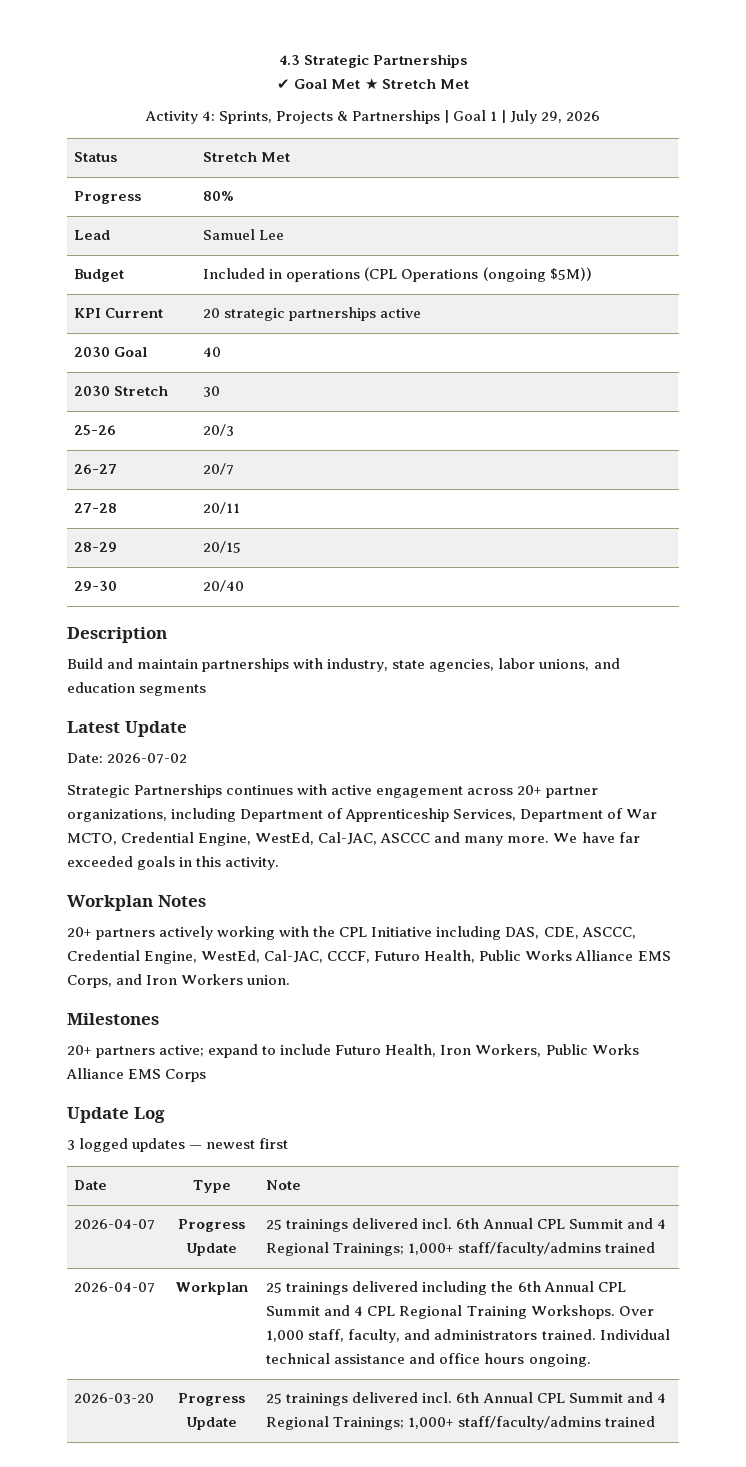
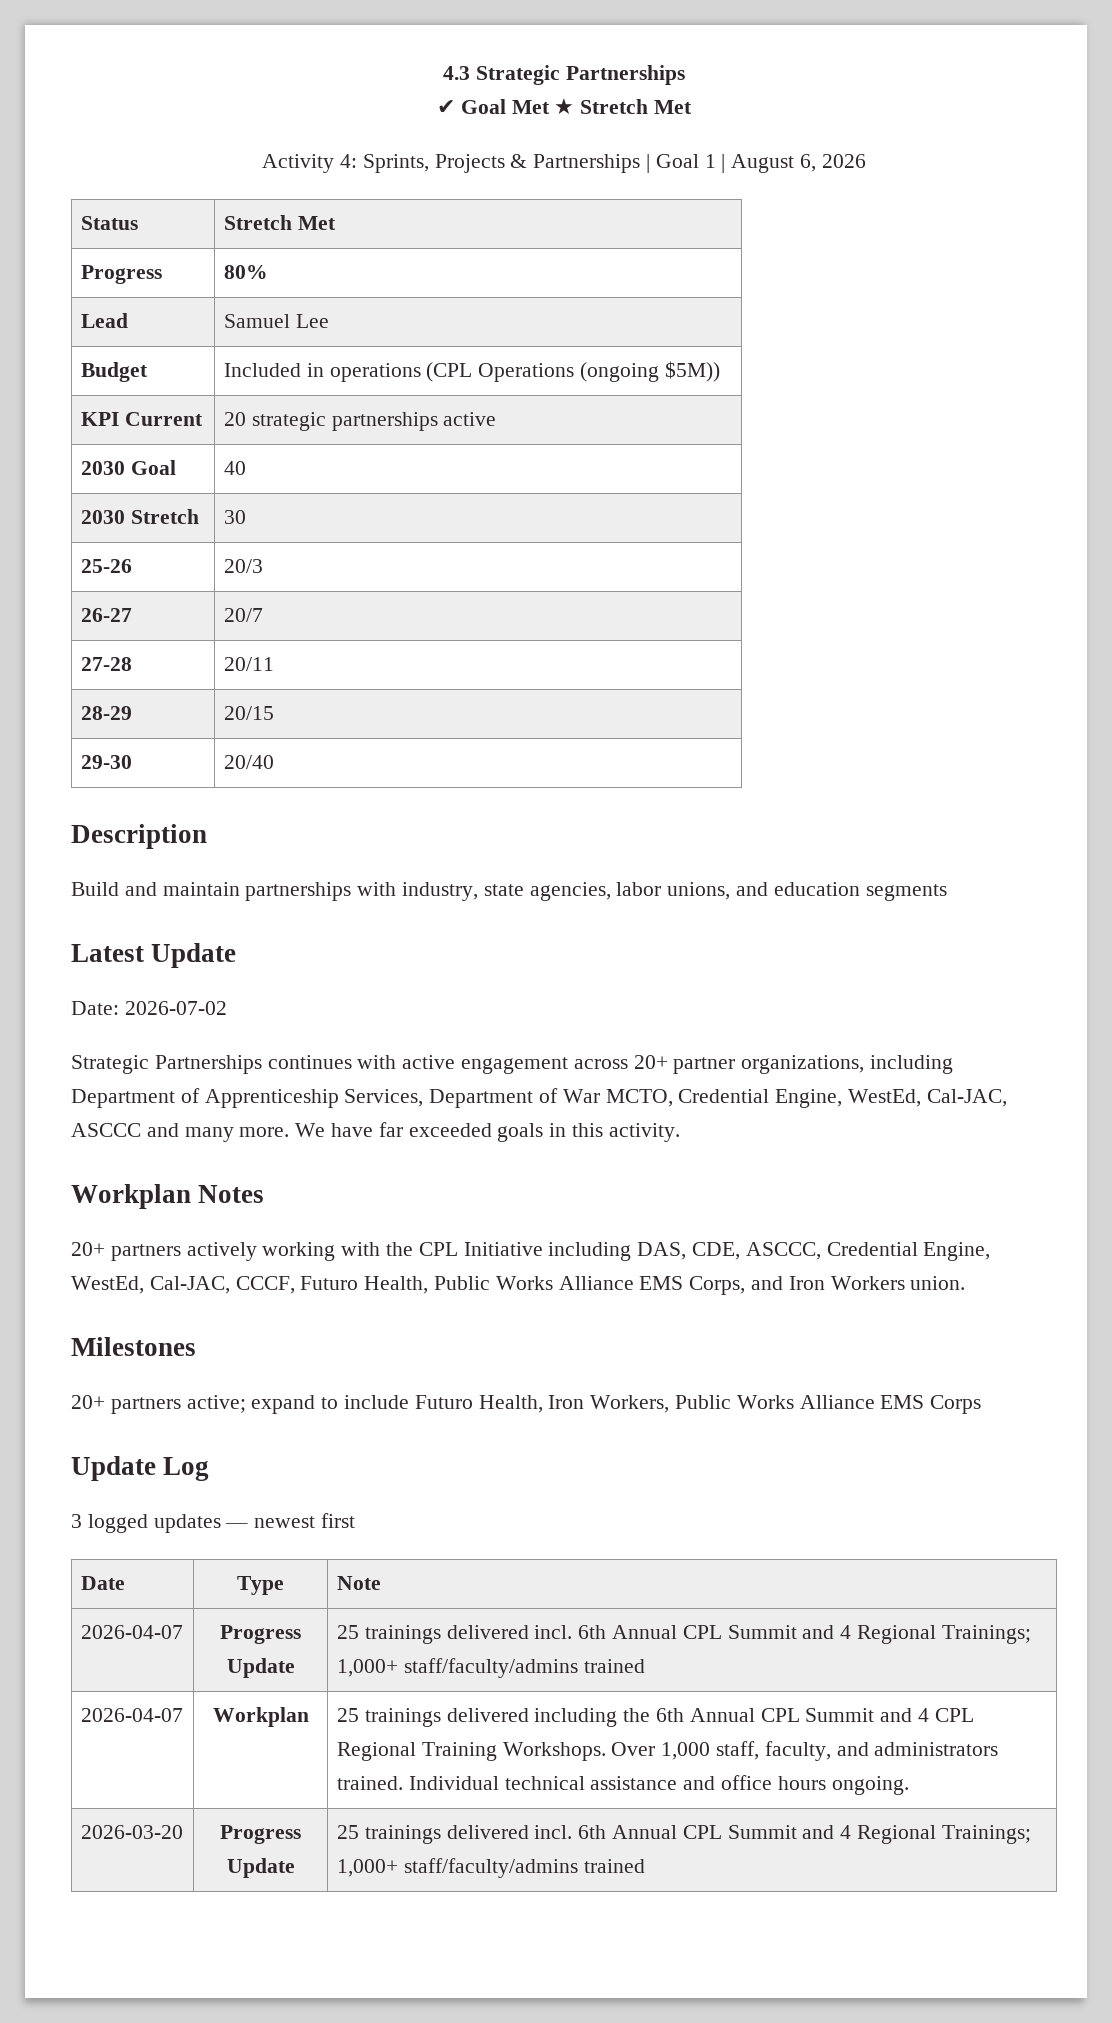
[510,110,563,124] July 29, -> [731,154,817,173] August 6,

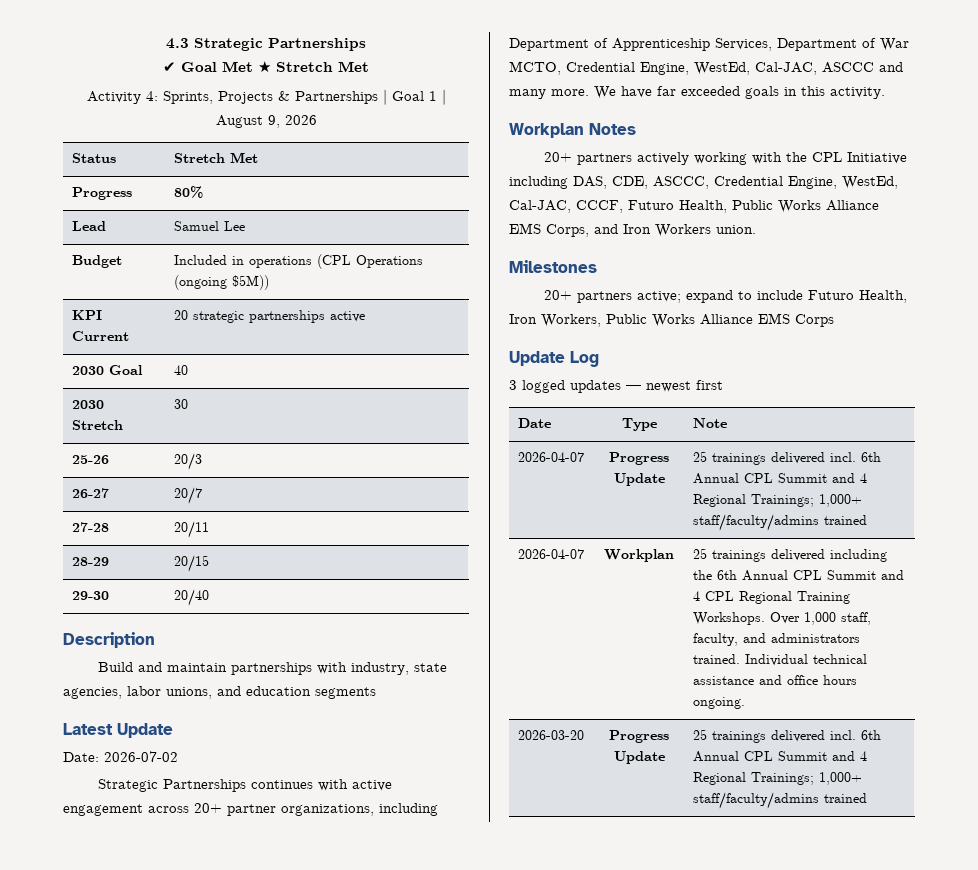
[800,154,817,172] 6, -> [267,115,280,128] 9,

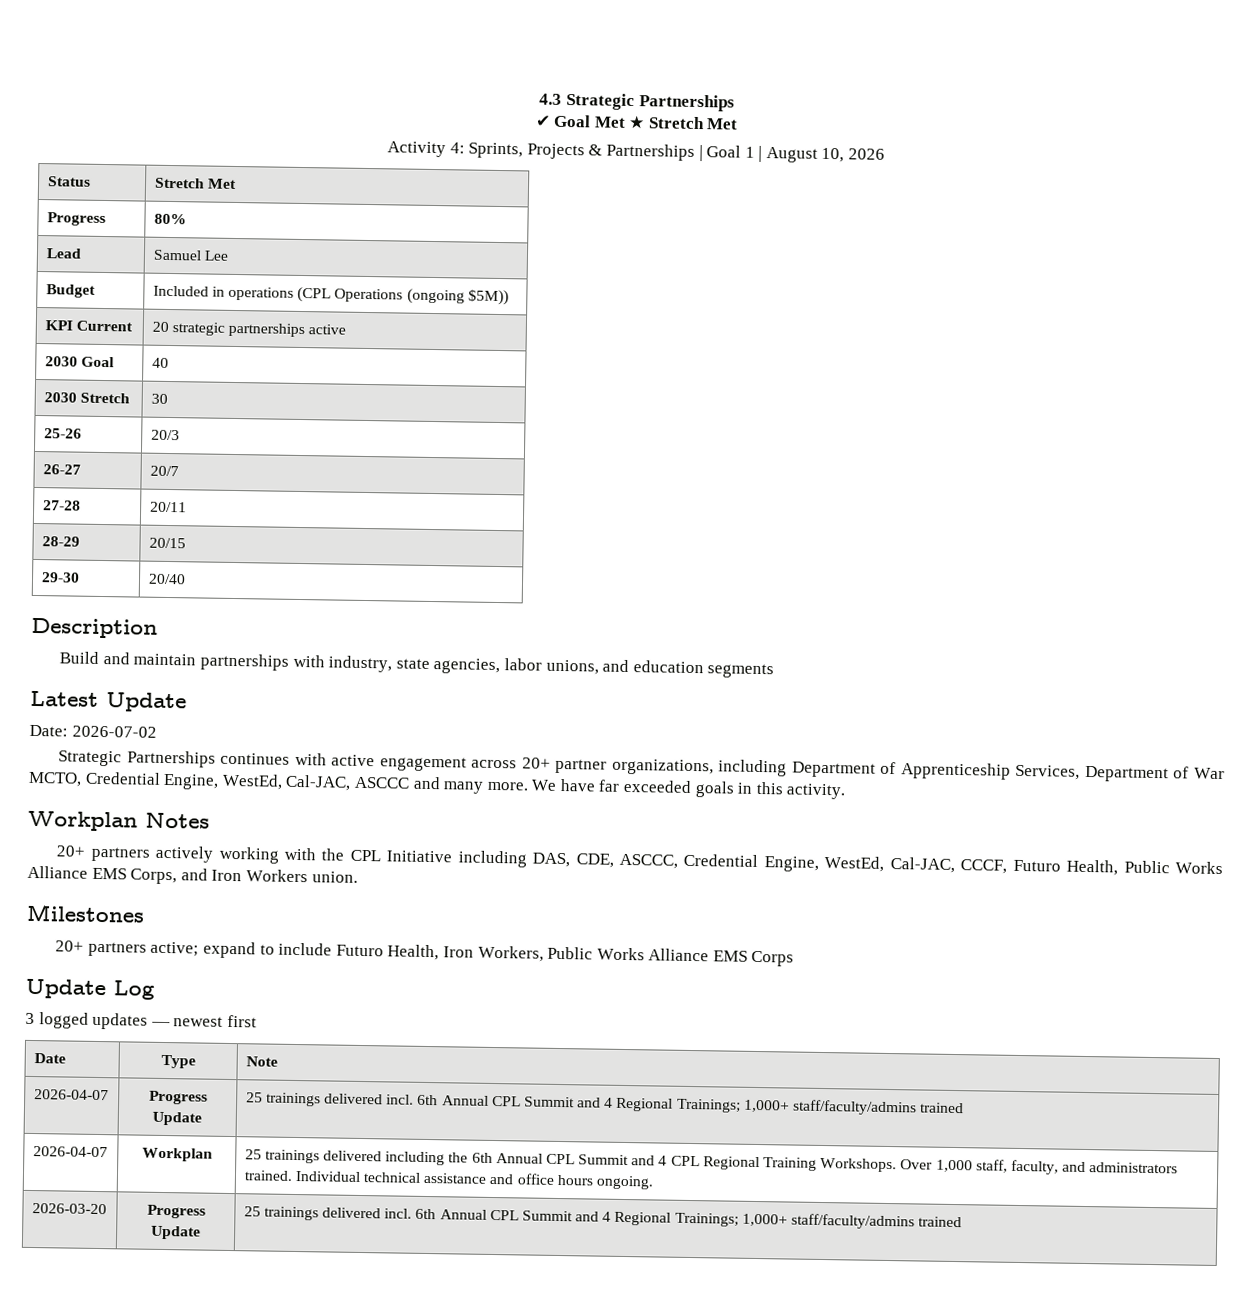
[267,115,280,128] 9, -> [821,147,845,163] 10,

